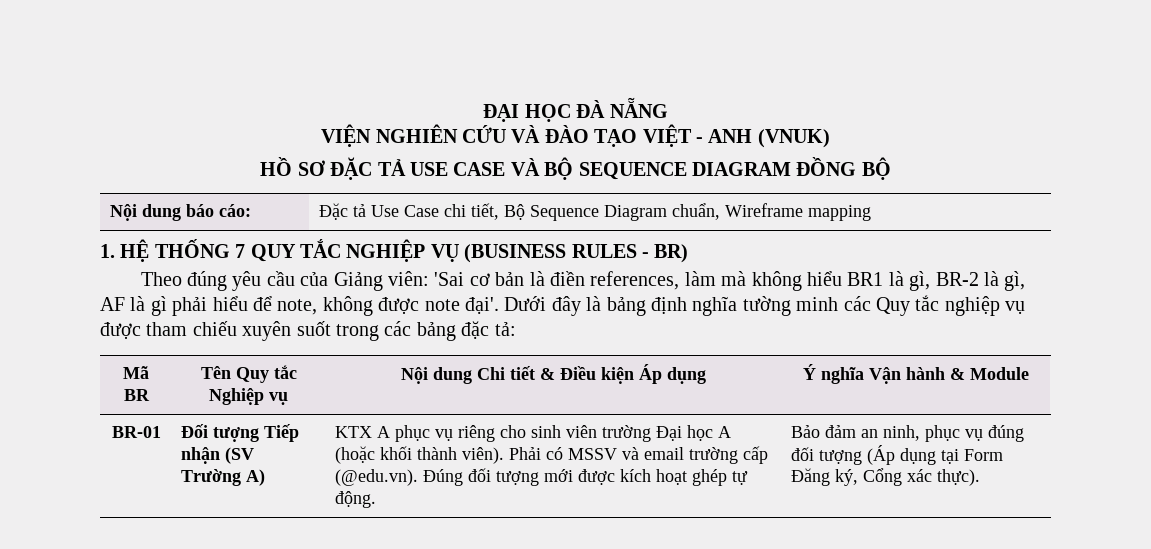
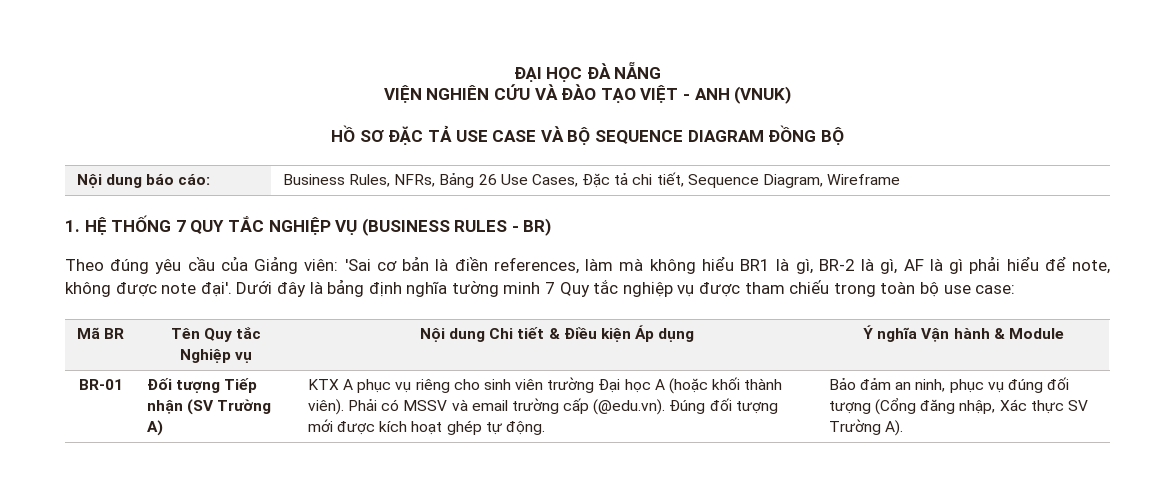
[319,203,721,221] Đặc tả Use Case chi tiết, Bộ Sequence Diagram chuẩn, -> [282,172,824,188] Business Rules, NFRs, Bảng 26 Use Cases, Đặc tả chi tiết, Sequence Diagram,
[808,205,872,221] mapping -> (901, 179) none
[843,296,871,311] các -> [545,282,556,294] 7
[242,321,516,341] xuyên suốt trong các bảng đặc tả: -> [833,281,1016,297] trong toàn bộ use case:
[867,445,1004,465] [791,468,981,486] (Áp dụng tại Form Đăng ký, Cổng xác thực). -> [875,398,1088,415] [828,419,904,436] (Cổng đăng nhập, Xác thực SV Trường A).

